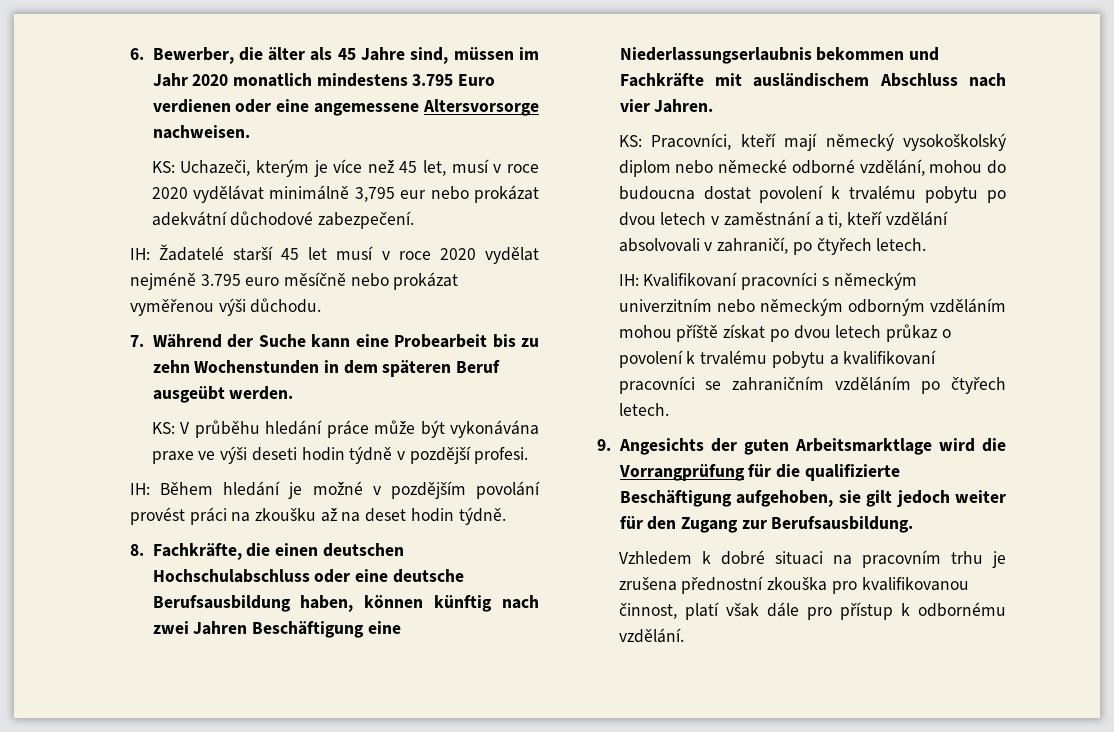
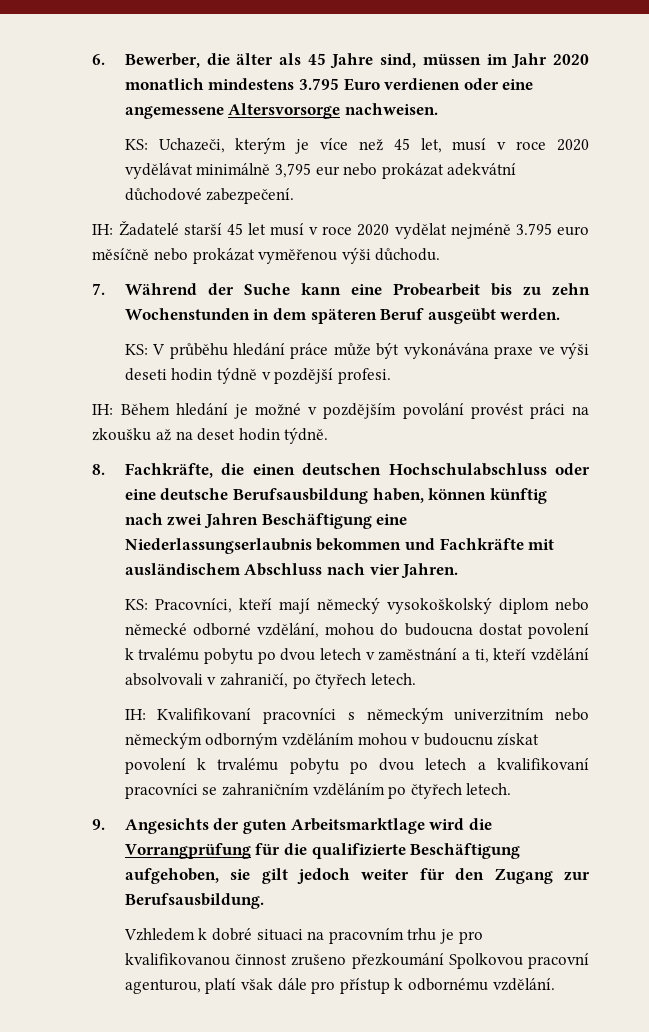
[676,324,951,342] [618,350,825,368] příště získat po dvou letech průkaz o povolení k trvalému pobytu -> [411,733,540,746] [124,758,467,774] v budoucnu získat povolení k trvalému pobytu po dvou letech
[618,576,969,594] [618,603,677,619] zrušena přednostní zkouška pro kvalifikovanou činnost, -> [458,931,483,944] [124,953,589,969] [124,979,201,994] pro kvalifikovanou činnost zrušeno přezkoumání Spolkovou pracovní agenturou,

